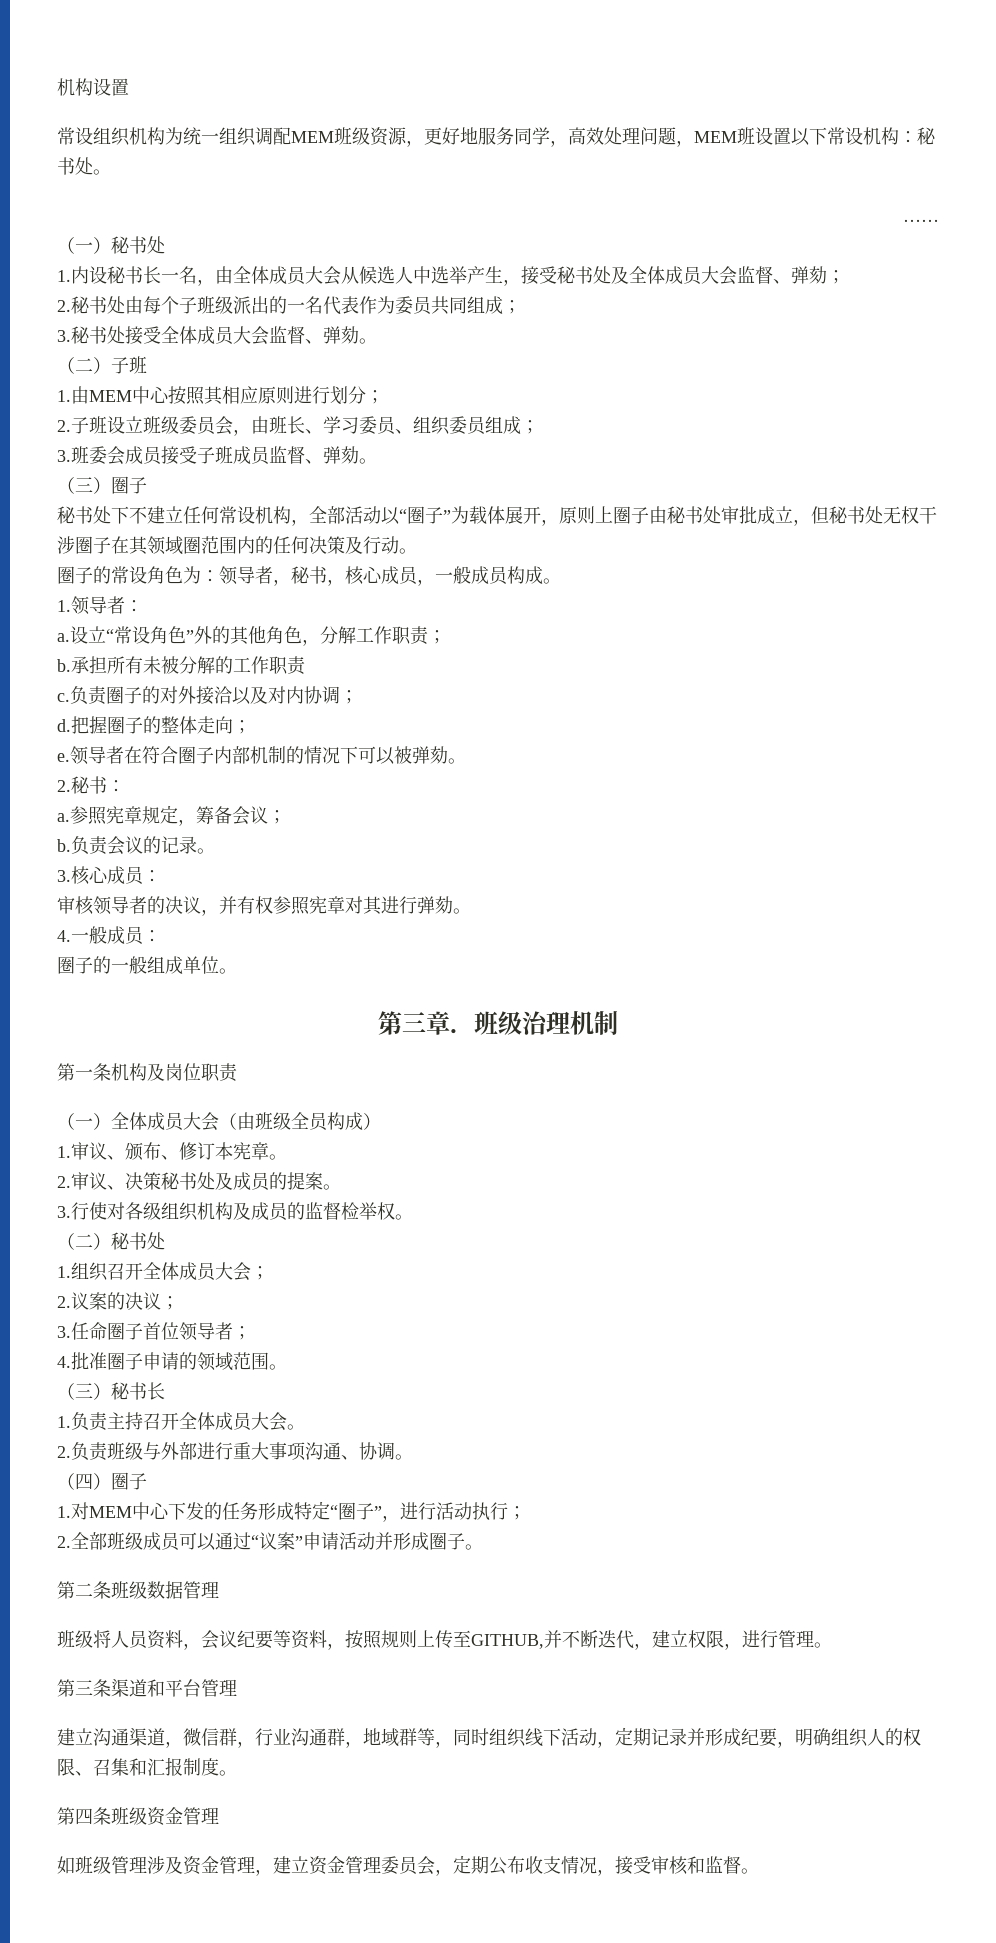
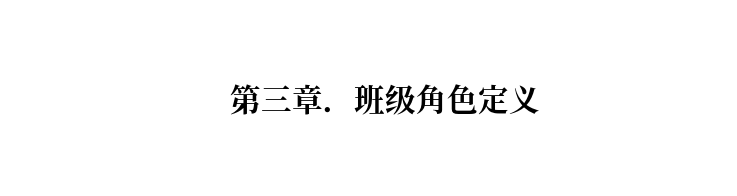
[57,78,129,96] [57,127,936,147] [57,157,111,175] [903,219,939,222] [57,236,165,254] [57,266,845,286] [57,296,521,315] [57,326,377,345] [57,356,147,374] [57,386,384,405] [57,416,539,436] [57,446,377,465] [57,476,147,494] [57,506,937,526] [57,536,417,555] [57,566,561,586] [57,596,143,615] [57,626,446,646] [57,656,306,675] [57,686,358,705] [57,716,251,734] [57,746,466,765] [57,776,125,794] [57,805,286,826] [57,836,215,855] [57,866,161,885] [57,896,471,916] [57,926,161,945] [57,956,237,974] [378,1011,618,1035] [57,1063,238,1082] [57,1112,381,1131] [57,1142,287,1161] [57,1172,341,1191] [57,1202,413,1221] [57,1232,165,1250] [57,1262,269,1281] [57,1292,179,1310] [57,1322,251,1341] [57,1352,287,1371] [57,1382,165,1400] [57,1412,305,1431] [57,1442,413,1461] [57,1472,147,1490] [57,1501,526,1522] [57,1532,483,1551] [57,1581,219,1599] [57,1630,832,1650] [57,1679,237,1697] [57,1727,921,1748] [57,1757,237,1776] [57,1807,219,1826] [57,1855,759,1876] 机构设置 // 常设组织机构为统一组织调配MEM班级资源，更好地服务同学，高效处理问题，MEM班设置以下常设机构：秘书处。 // …… // （一）秘书处 // 1.内设秘书长一名，由全体成员大会从候选人中选举产生，接受秘书处及全体成员大会监督、弹劾； // 2.秘书处由每个子班级派出的一名代表作为委员共同组成； // 3.秘书处接受全体成员大会监督、弹劾。 // （二）子班 // 1.由MEM中心按照其相应原则进行划分； // 2.子班设立班级委员会，由班长、学习委员、组织委员组成； // 3.班委会成员接受子班成员监督、弹劾。 // （三）圈子 // 秘书处下不建立任何常设机构，全部活动以“圈子”为载体展开，原则上圈子由秘书处审批成立，但秘书处无权干涉圈子在其领域圈范围内的任何决策及行动。 // 圈子的常设角色为：领导者，秘书，核心成员，一般成员构成。 // 1.领导者： // a.设立“常设角色”外的其他角色，分解工作职责； // b.承担所有未被分解的工作职责 // c.负责圈子的对外接洽以及对内协调； // d.把握圈子的整体走向； // e.领导者在符合圈子内部机制的情况下可以被弹劾。 // 2.秘书： // a.参照宪章规定，筹备会议； // b.负责会议的记录。 // 3.核心成员： // 审核领导者的决议，并有权参照宪章对其进行弹劾。 // 4.一般成员： // 圈子的一般组成单位。 // 第三章．班级治理机制 // 第一条机构及岗位职责 // （一）全体成员大会（由班级全员构成） // 1.审议、颁布、修订本宪章。 // 2.审议、决策秘书处及成员的提案。 // 3.行使对各级组织机构及成员的监督检举权。 // （二）秘书处 // 1.组织召开全体成员大会； // 2.议案的决议； // 3.任命圈子首位领导者； // 4.批准圈子申请的领域范围。 // （三）秘书长 // 1.负责主持召开全体成员大会。 // 2.负责班级与外部进行重大事项沟通、协调。 // （四）圈子 // 1.对MEM中心下发的任务形成特定“圈子”，进行活动执行； // 2.全部班级成员可以通过“议案”申请活动并形成圈子。 // 第二条班级数据管理 // 班级将人员资料，会议纪要等资料，按照规则上传至GITHUB,并不断迭代，建立权限，进行管理。 // 第三条渠道和平台管理 // 建立沟通渠道，微信群，行业沟通群，地域群等，同时组织线下活动，定期记录并形成纪要，明确组织人的权限、召集和汇报制度。 // 第四条班级资金管理 // 如班级管理涉及资金管理，建立资金管理委员会，定期公布收支情况，接受审核和监督。 -> [229,84,540,115] 第三章．班级角色定义

